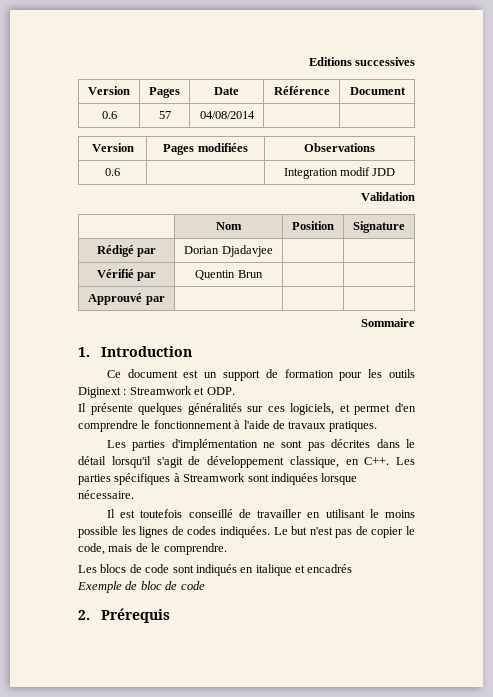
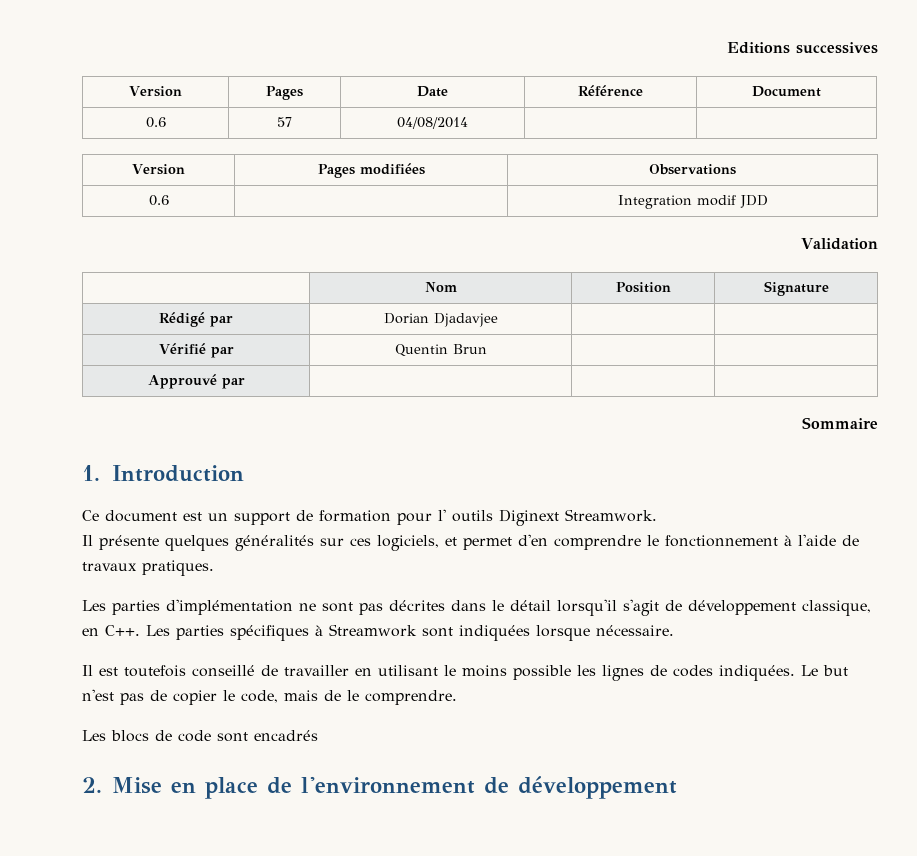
[368,369,383,378] les -> [438,509,446,521] l'
[123,386,235,395] : Streamwork et ODP. -> [565,509,657,522] Streamwork.
[195,564,353,576] [77,581,205,593] [78,608,171,623] indiqués en italique et encadrés // Exemple de bloc de code // 2. Prérequis -> [254,730,318,741] [82,776,677,799] encadrés // 2. Mise en place de l'environnement de développement

